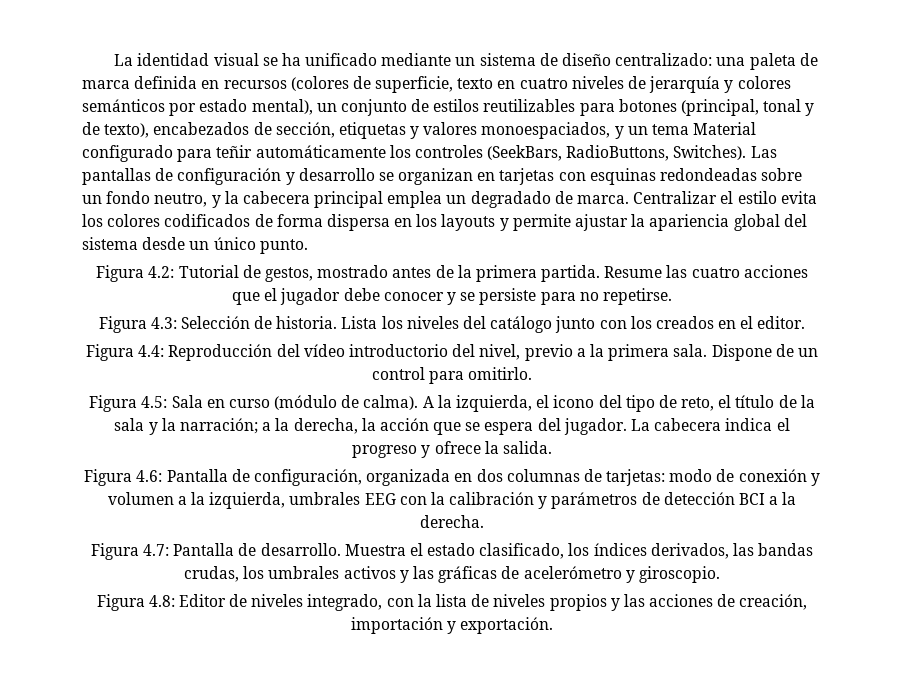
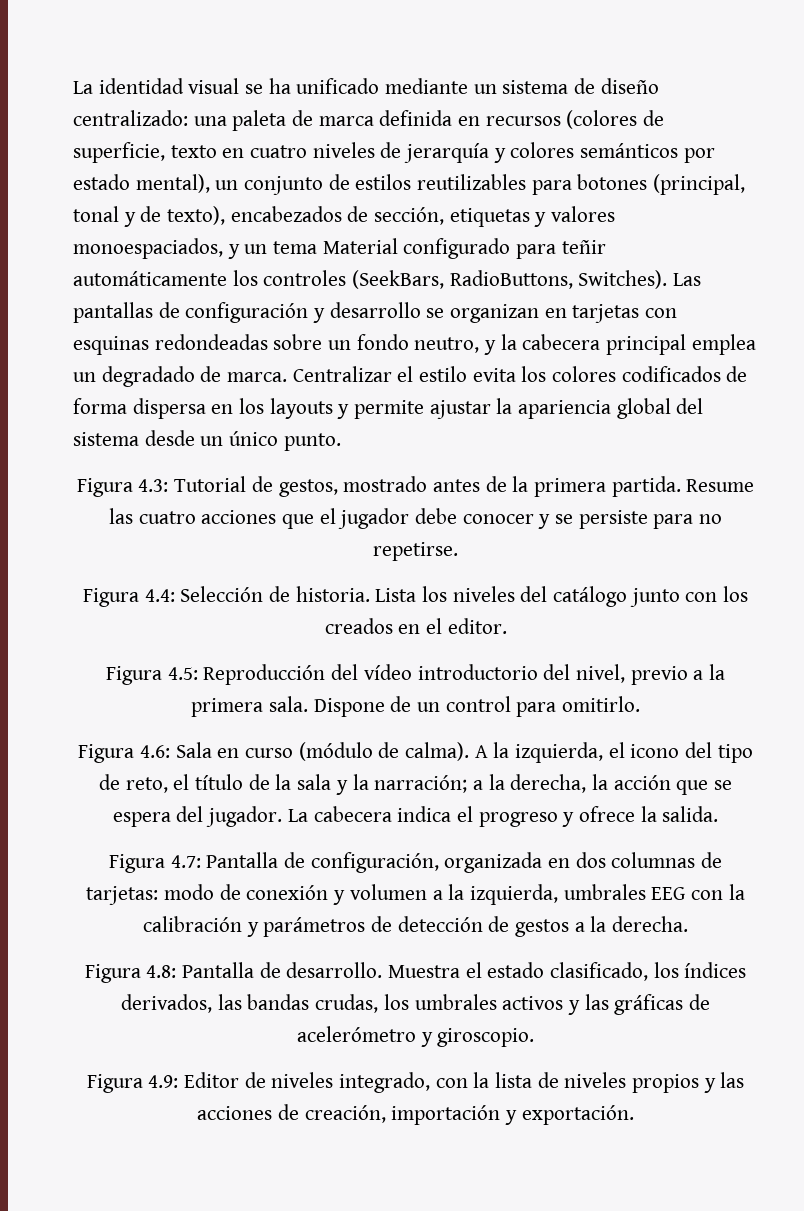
[148,266,175,278] 4.2: -> [138,479,169,492] 4.3:
[150,317,177,329] 4.3: -> [144,589,175,602] 4.4:
[138,345,165,357] 4.4: -> [167,667,198,680] 4.5:
[141,396,168,408] 4.5: -> [139,745,170,758] 4.6:
[136,470,163,482] 4.6: -> [170,855,201,868] 4.7:
[739,493,766,505] BCI -> [488,916,570,937] de gestos
[142,544,169,556] 4.7: -> [146,965,177,978] 4.8:
[148,595,175,607] 4.8: -> [148,1075,179,1088] 4.9:

